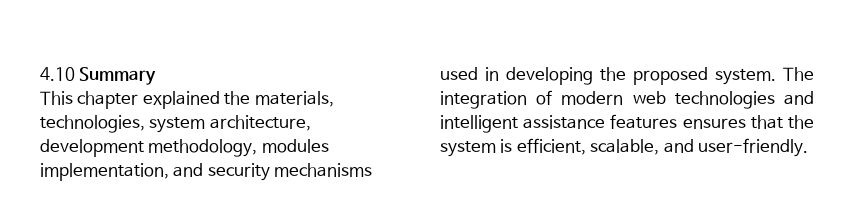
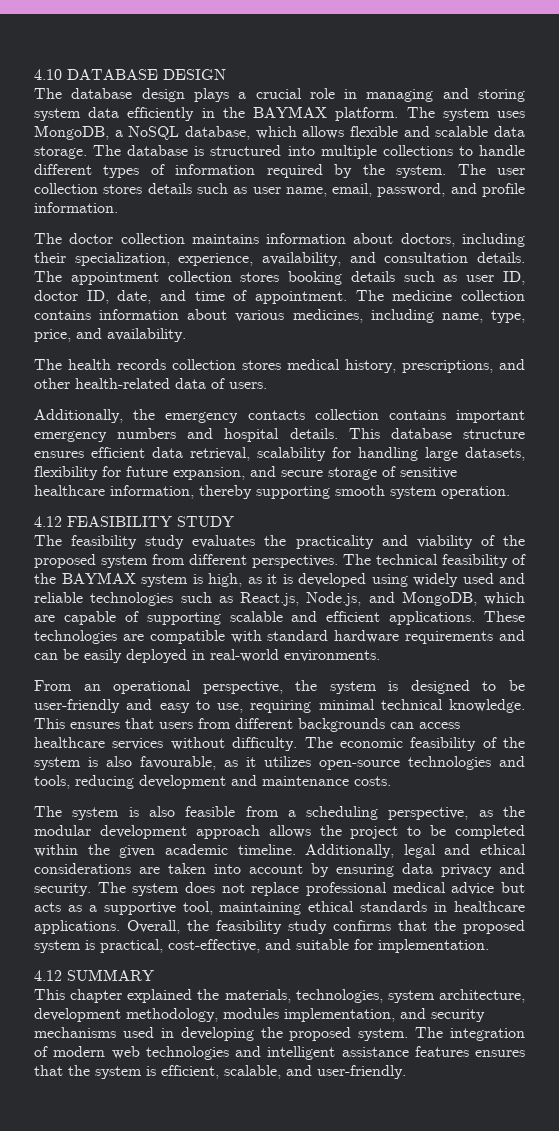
[79,67,157,85] Summary -> [67,69,226,80] [34,88,525,102] [34,106,525,121] [34,125,525,140] [34,145,525,159] [34,164,526,178] [34,183,526,197] [34,202,118,213] [34,233,525,247] [34,252,525,266] [34,271,525,285] [34,290,525,304] [34,309,525,323] [34,328,186,342] [34,359,525,373] [34,378,267,389] [34,409,525,423] [34,428,525,442] [34,447,525,461] [34,466,457,480] [34,485,510,499] [34,516,234,527] [34,535,525,549] [34,554,526,568] [34,572,525,587] [34,591,525,606] [34,611,525,625] [34,630,525,644] [34,649,380,663] [34,680,525,694] [34,699,525,713] [34,718,460,732] [34,737,525,751] [34,756,525,770] [34,775,391,789] [34,806,525,820] [34,825,525,839] [34,844,526,858] [34,863,525,877] [34,882,525,896] [34,901,526,915] [34,920,525,934] [34,939,489,953] [34,969,154,981] DATABASE DESIGN // The database design plays a crucial role in managing and storing system data efficiently in the BAYMAX platform. The system uses MongoDB, a NoSQL database, which allows flexible and scalable data storage. The database is structured into multiple collections to handle different types of information required by the system. The user collection stores details such as user name, email, password, and profile information. // The doctor collection maintains information about doctors, including their specialization, experience, availability, and consultation details. The appointment collection stores booking details such as user ID, doctor ID, date, and time of appointment. The medicine collection contains information about various medicines, including name, type, price, and availability. // The health records collection stores medical history, prescriptions, and other health-related data of users. // Additionally, the emergency contacts collection contains important emergency numbers and hospital details. This database structure ensures efficient data retrieval, scalability for handling large datasets, flexibility for future expansion, and secure storage of sensitive healthcare information, thereby supporting smooth system operation. // 4.12 FEASIBILITY STUDY // The feasibility study evaluates the practicality and viability of the proposed system from different perspectives. The technical feasibility of the BAYMAX system is high, as it is developed using widely used and reliable technologies such as React.js, Node.js, and MongoDB, which are capable of supporting scalable and efficient applications. These technologies are compatible with standard hardware requirements and can be easily deployed in real-world environments. // From an operational perspective, the system is designed to be user-friendly and easy to use, requiring minimal technical knowledge. This ensures that users from different backgrounds can access healthcare services without difficulty. The economic feasibility of the system is also favourable, as it utilizes open-source technologies and tools, reducing development and maintenance costs. // The system is also feasible from a scheduling perspective, as the modular development approach allows the project to be completed within the given academic timeline. Additionally, legal and ethical considerations are taken into account by ensuring data privacy and security. The system does not replace professional medical advice but acts as a supportive tool, maintaining ethical standards in healthcare applications. Overall, the feasibility study confirms that the proposed system is practical, cost-effective, and suitable for implementation. // 4.12 SUMMARY

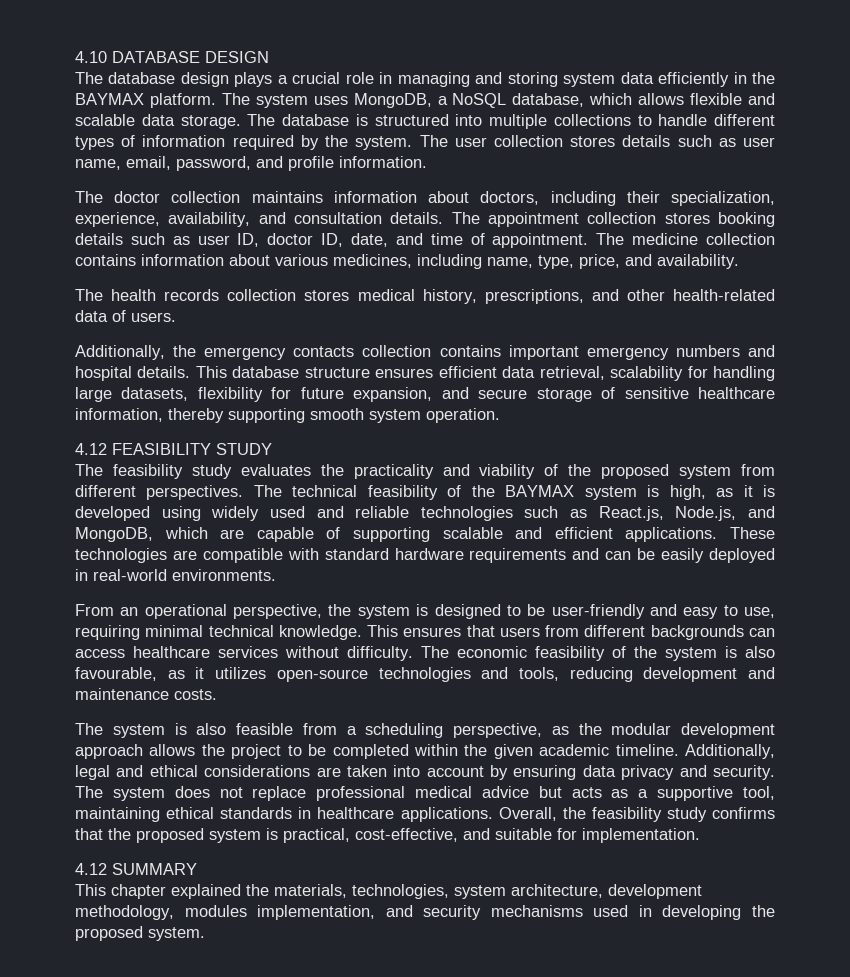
[415,1027,525,1041] [34,1046,525,1060] [34,1065,406,1079] The integration of modern web technologies and intelligent assistance features ensures that the system is efficient, scalable, and user-friendly. -> (205, 934) none

